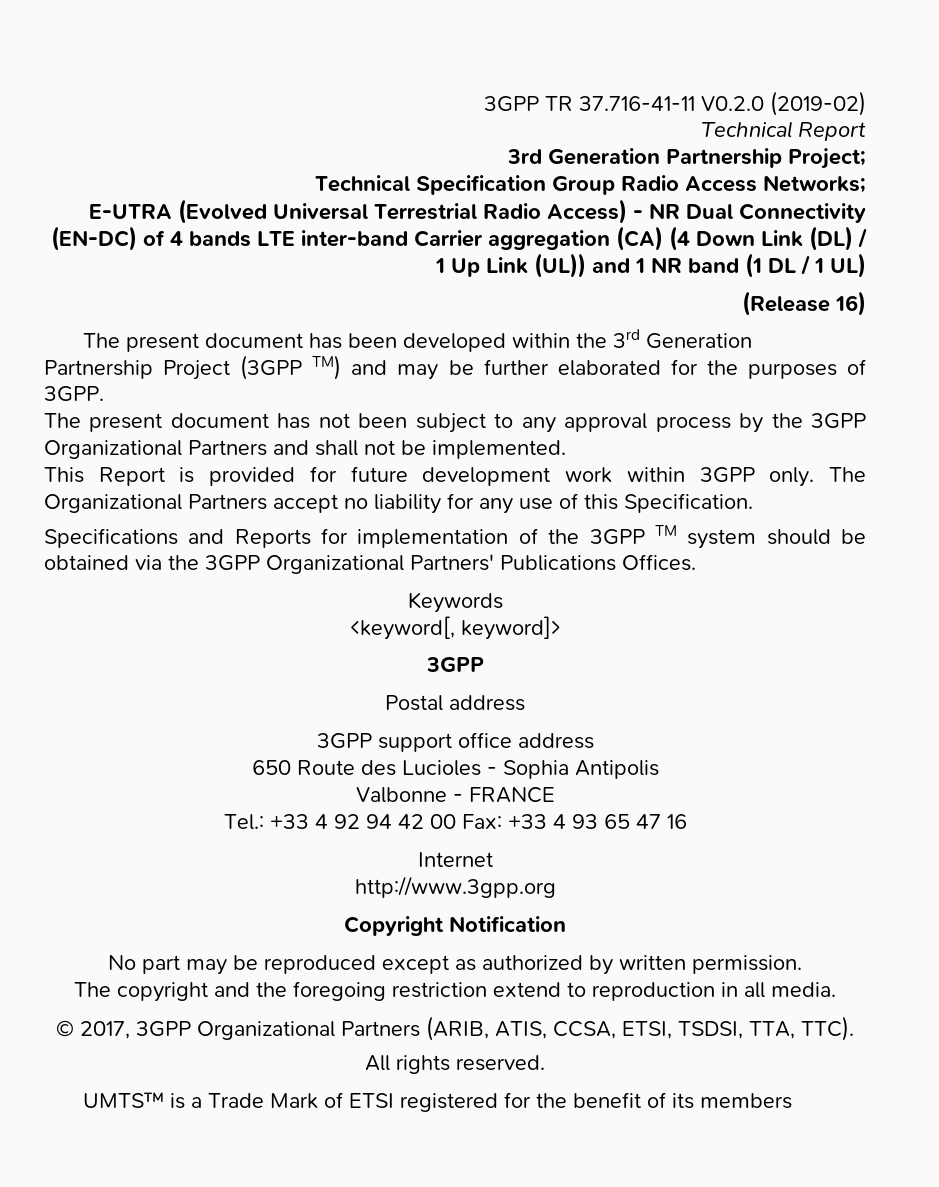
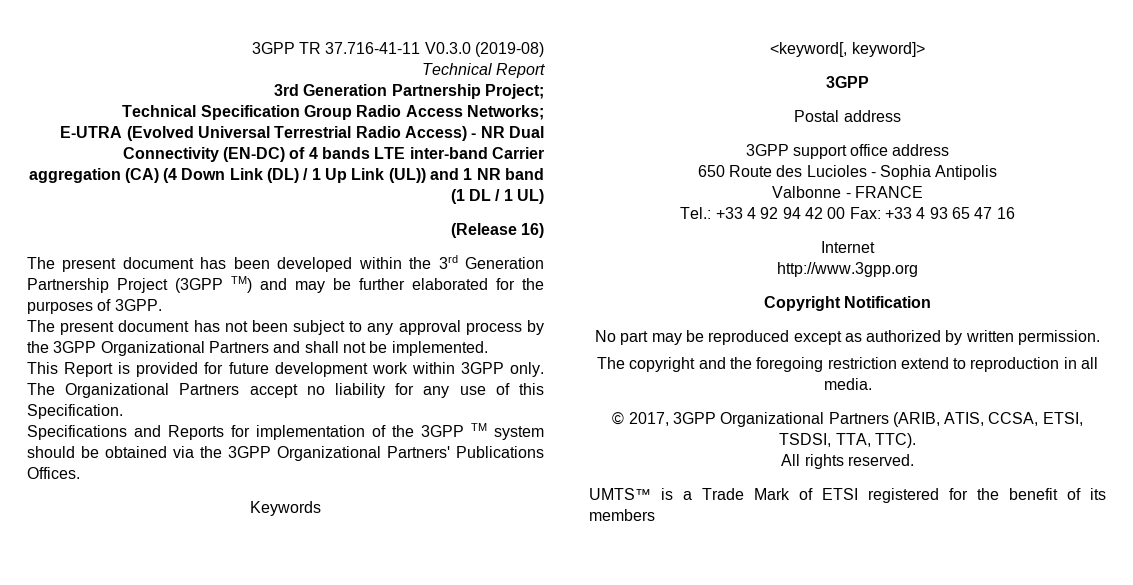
[701,91,866,116] V0.2.0 (2019-02) -> [424,42,544,57] V0.3.0 (2019-08)

